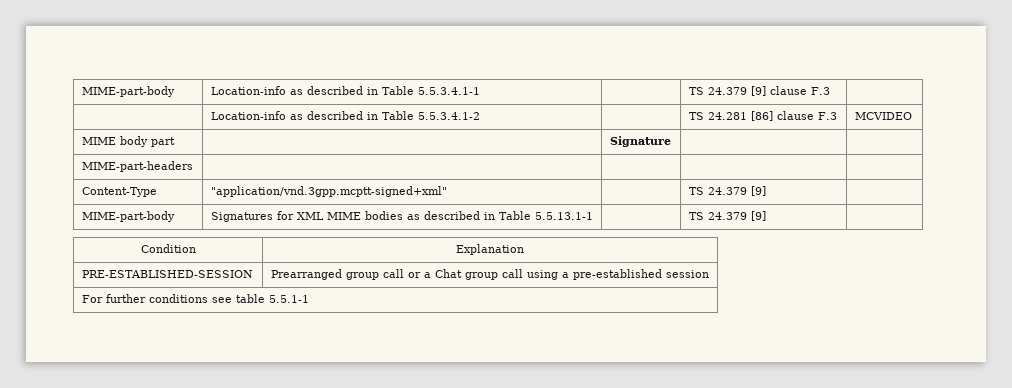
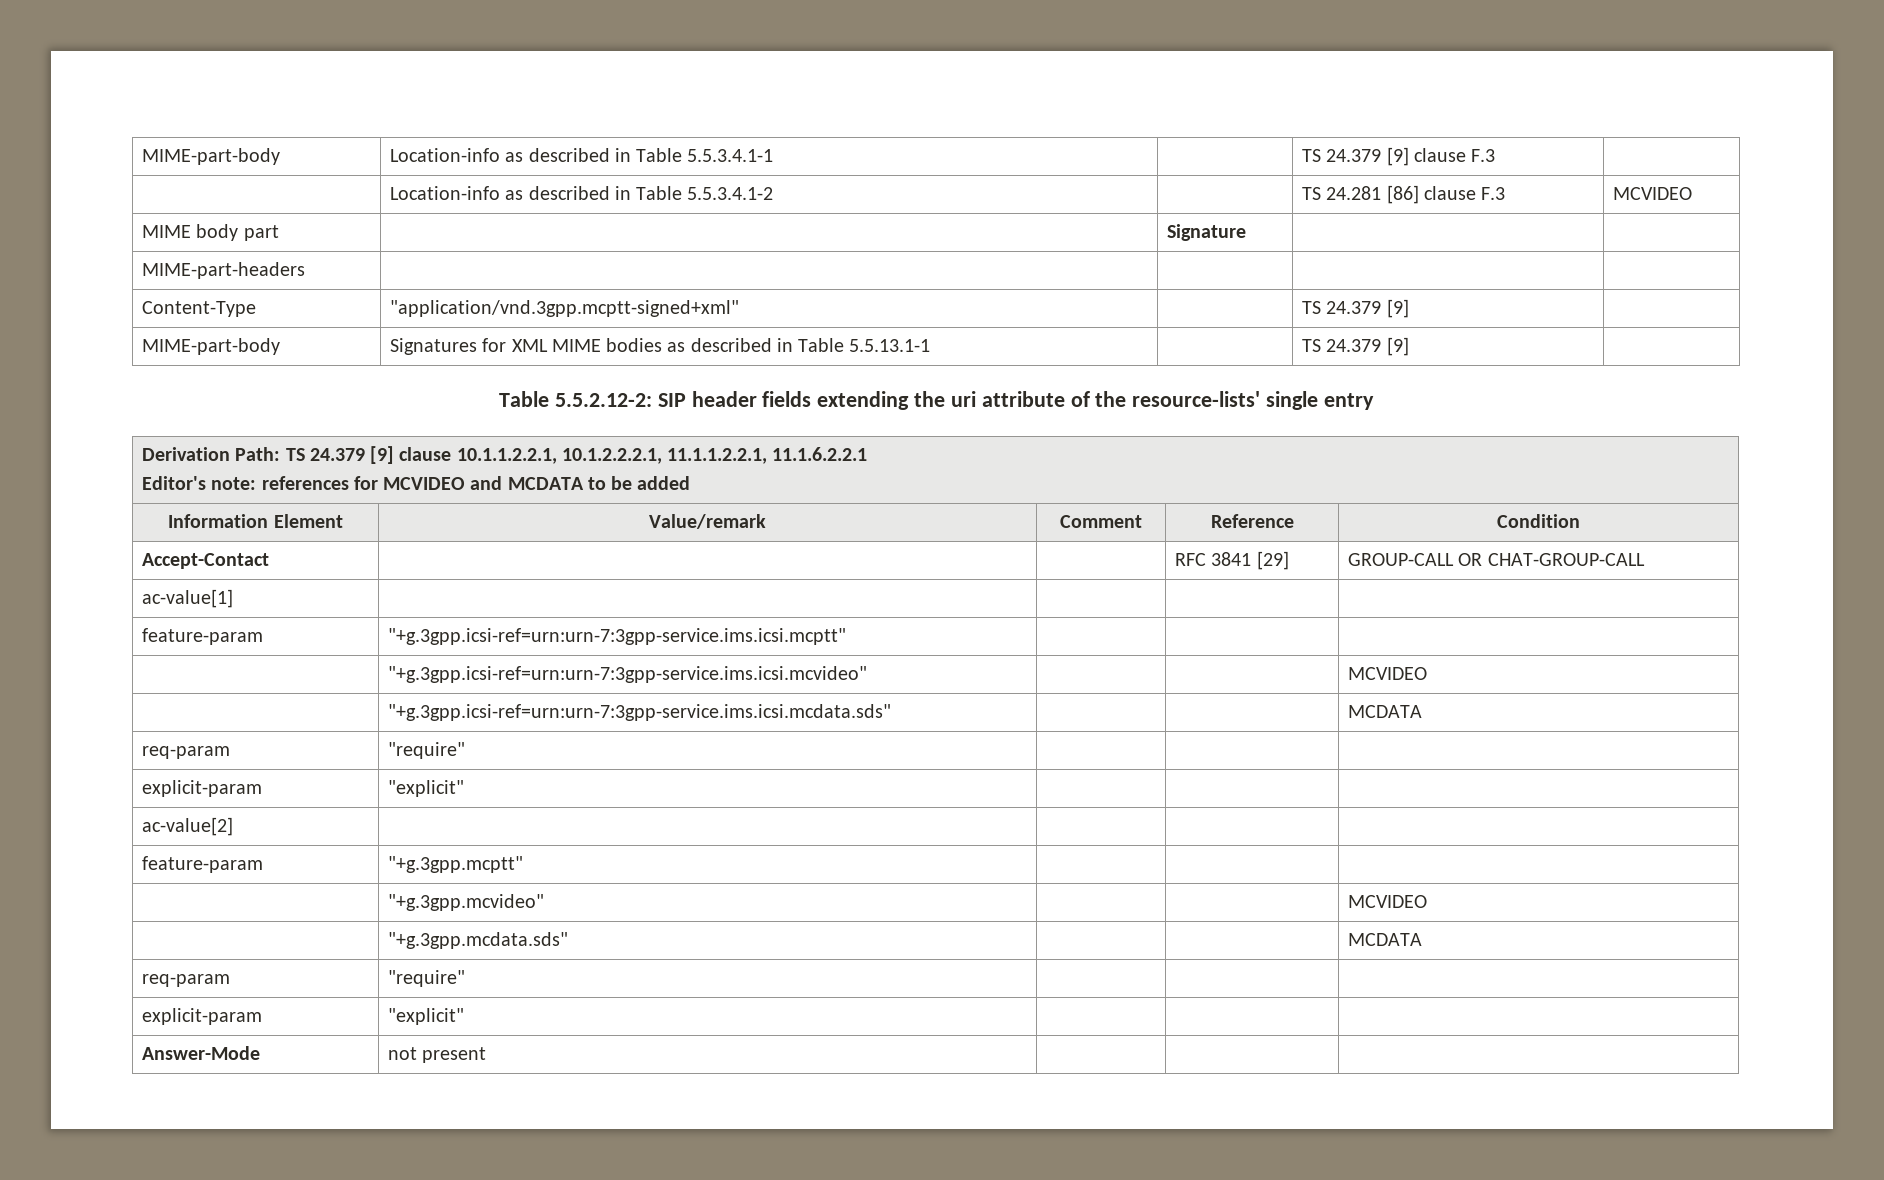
[140,244,196,253] [456,244,524,255] [81,270,253,278] [270,269,709,280] [81,294,309,303] // Condition | Explanation // PRE-ESTABLISHED-SESSION | Prearranged group call or a Chat group call using a pre-established session // For further conditions see table 5.5.1-1 -> [499,391,1374,410] [142,446,868,464] [142,476,691,490] [168,514,343,528] [649,514,766,529] [1060,515,1142,528] [1210,514,1294,528] [1497,514,1580,528] [142,553,270,569] [1175,551,1289,570] [1348,553,1645,566] [142,589,234,608] [142,628,264,645] [388,628,847,645] [388,666,868,683] [1348,667,1428,680] [388,704,892,721] [1348,705,1423,718] [142,746,231,759] [388,742,466,759] [142,780,263,797] [388,780,465,797] [142,817,234,836] [142,856,264,873] [388,856,524,873] [388,894,545,911] [1348,895,1428,908] [388,932,569,949] [1348,933,1423,946] [142,974,231,987] [388,970,466,987] [142,1008,263,1025] [388,1008,465,1025] [142,1046,261,1060] [388,1047,487,1063] // Table 5.5.2.12-2: SIP header fields extending the uri attribute of the resource-lists' single entry // Derivation Path: TS 24.379 [9] clause 10.1.1.2.2.1, 10.1.2.2.2.1, 11.1.1.2.2.1, 11.1.6.2.2.1 // Editor's note: references for MCVIDEO and MCDATA to be added // Information Element | Value/remark | Comment | Reference | Condition // Accept-Contact | | | RFC 3841 [29] | GROUP-CALL OR CHAT-GROUP-CALL // ac-value[1] | | | | // feature-param | "+g.3gpp.icsi-ref=urn:urn-7:3gpp-service.ims.icsi.mcptt" | | | // | "+g.3gpp.icsi-ref=urn:urn-7:3gpp-service.ims.icsi.mcvideo" | | | MCVIDEO // | "+g.3gpp.icsi-ref=urn:urn-7:3gpp-service.ims.icsi.mcdata.sds" | | | MCDATA // req-param | "require" | | | // explicit-param | "explicit" | | | // ac-value[2] | | | | // feature-param | "+g.3gpp.mcptt" | | | // | "+g.3gpp.mcvideo" | | | MCVIDEO // | "+g.3gpp.mcdata.sds" | | | MCDATA // req-param | "require" | | | // explicit-param | "explicit" | | | // Answer-Mode | not present | | |

